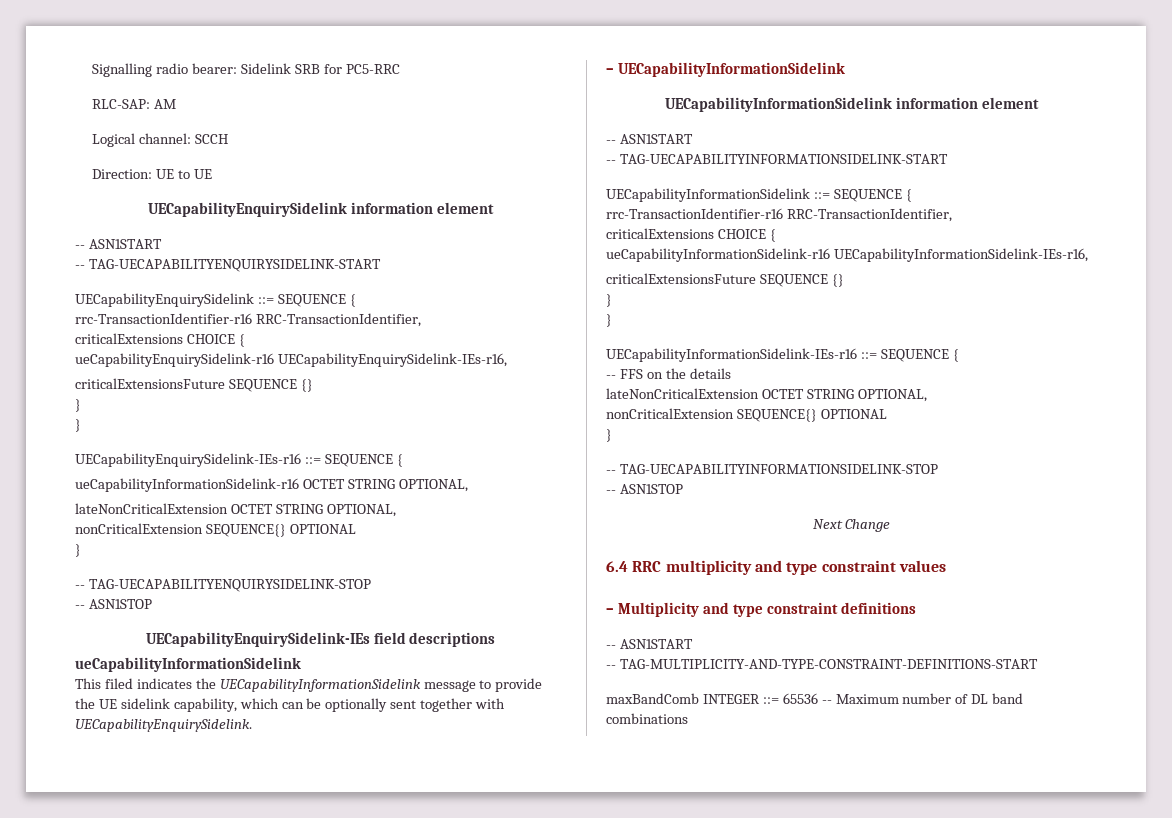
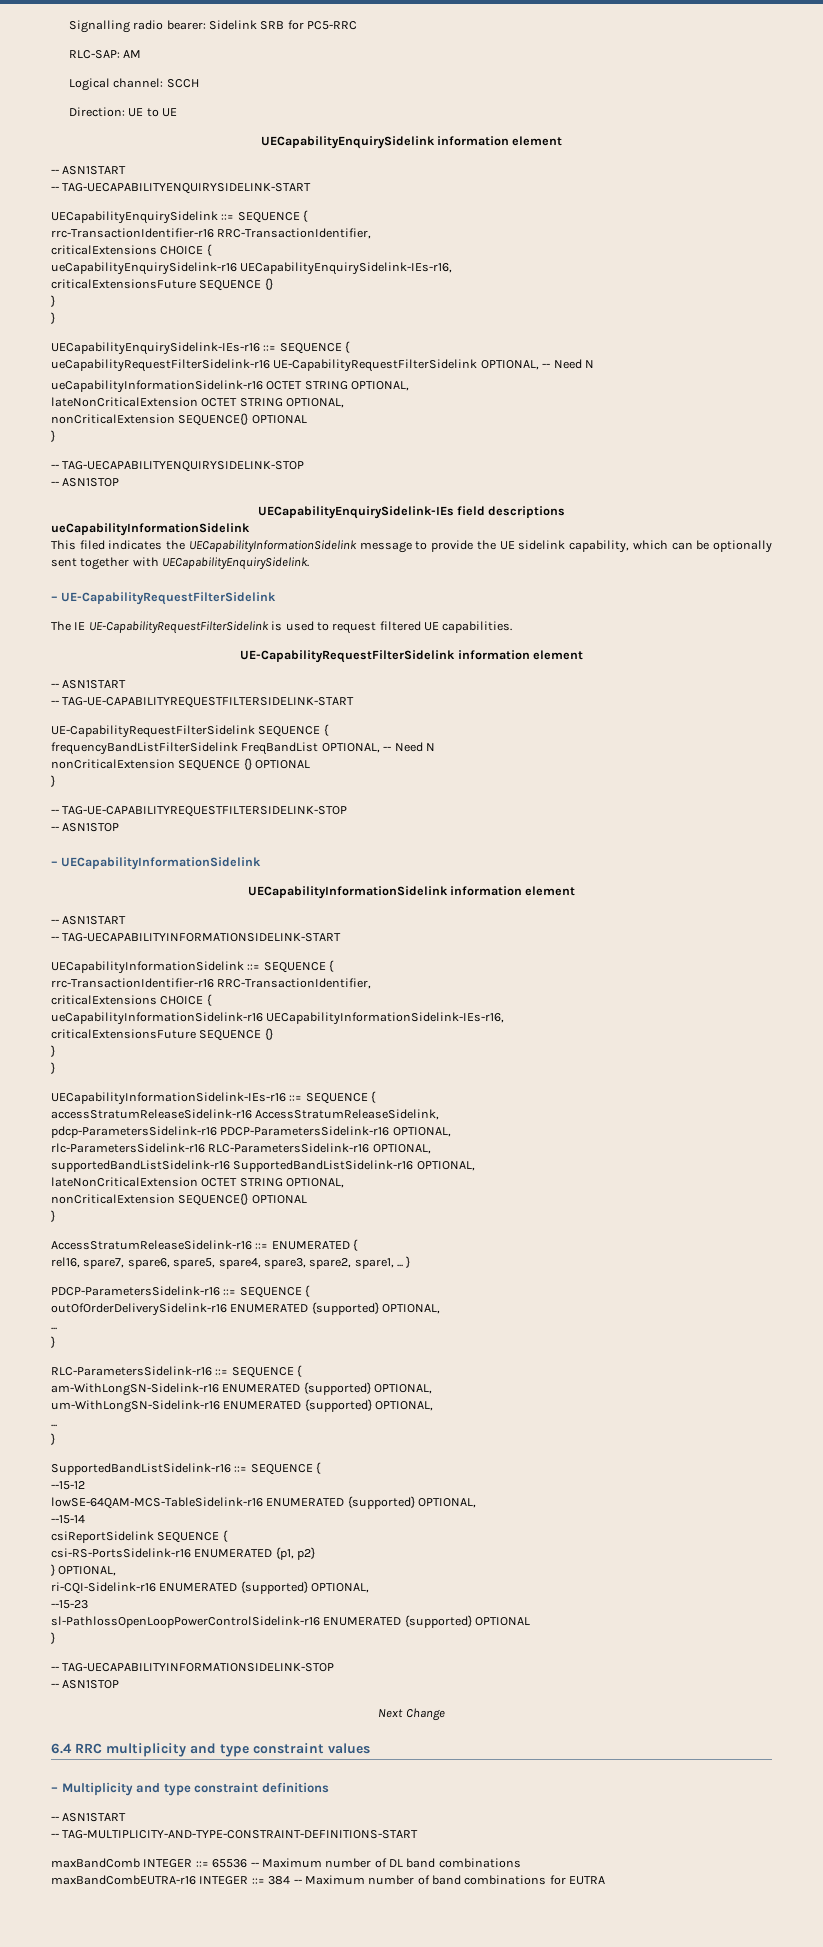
(403, 460) none -> [51,359,594,372] // ueCapabilityRequestFilterSidelink-r16 UE-CapabilityRequestFilterSidelink OPTIONAL, -- Need N
(252, 725) none -> [51,592,277,605] [51,621,513,634] [240,650,583,663] [51,680,127,689] [51,697,355,708] [51,724,329,738] [51,742,435,755] [51,758,311,771] [51,775,55,787] [51,806,348,817] [51,823,120,832] // – UE-CapabilityRequestFilterSidelink // The IE UE-CapabilityRequestFilterSidelink is used to request filtered UE capabilities. // UE-CapabilityRequestFilterSidelink information element // -- ASN1START // -- TAG-UE-CAPABILITYREQUESTFILTERSIDELINK-START // UE-CapabilityRequestFilterSidelink SEQUENCE { // frequencyBandListFilterSidelink FreqBandList OPTIONAL, -- Need N // nonCriticalExtension SEQUENCE {} OPTIONAL // } // -- TAG-UE-CAPABILITYREQUESTFILTERSIDELINK-STOP // -- ASN1STOP
[606,368,731,379] [606,388,927,402] [606,408,887,422] [606,429,612,442] -- FFS on the details // lateNonCriticalExtension OCTET STRING OPTIONAL, // nonCriticalExtension SEQUENCE{} OPTIONAL // } -> [51,1109,440,1120] [51,1126,451,1138] [51,1143,431,1154] [51,1160,475,1172] [51,1177,345,1188] [51,1193,307,1206] [51,1210,55,1222] [51,1239,359,1251] [51,1256,411,1269] [51,1285,311,1298] [51,1302,441,1316] [51,1327,57,1330] [51,1336,55,1348] [51,1365,303,1378] [51,1382,433,1396] [51,1399,434,1413] [51,1424,57,1427] [51,1433,55,1445] [51,1462,322,1475] [51,1481,85,1490] [51,1496,477,1509] [51,1515,85,1524] [51,1530,228,1543] [51,1547,316,1560] [51,1564,117,1576] [51,1581,370,1594] [51,1600,88,1609] [51,1615,531,1628] [51,1632,55,1644] accessStratumReleaseSidelink-r16 AccessStratumReleaseSidelink, // pdcp-ParametersSidelink-r16 PDCP-ParametersSidelink-r16 OPTIONAL, // rlc-ParametersSidelink-r16 RLC-ParametersSidelink-r16 OPTIONAL, // supportedBandListSidelink-r16 SupportedBandListSidelink-r16 OPTIONAL, // lateNonCriticalExtension OCTET STRING OPTIONAL, // nonCriticalExtension SEQUENCE{} OPTIONAL // } // AccessStratumReleaseSidelink-r16 ::= ENUMERATED { // rel16, spare7, spare6, spare5, spare4, spare3, spare2, spare1, ... } // PDCP-ParametersSidelink-r16 ::= SEQUENCE { // outOfOrderDeliverySidelink-r16 ENUMERATED {supported} OPTIONAL, // ... // } // RLC-ParametersSidelink-r16 ::= SEQUENCE { // am-WithLongSN-Sidelink-r16 ENUMERATED {supported} OPTIONAL, // um-WithLongSN-Sidelink-r16 ENUMERATED {supported} OPTIONAL, // ... // } // SupportedBandListSidelink-r16 ::= SEQUENCE { // --15-12 // lowSE-64QAM-MCS-TableSidelink-r16 ENUMERATED {supported} OPTIONAL, // --15-14 // csiReportSidelink SEQUENCE { // csi-RS-PortsSidelink-r16 ENUMERATED {p1, p2} // } OPTIONAL, // ri-CQI-Sidelink-r16 ENUMERATED {supported} OPTIONAL, // --15-23 // sl-PathlossOpenLoopPowerControlSidelink-r16 ENUMERATED {supported} OPTIONAL // }
(688, 718) none -> [51,1875,606,1885] // maxBandCombEUTRA-r16 INTEGER ::= 384 -- Maximum number of band combinations for EUTRA

